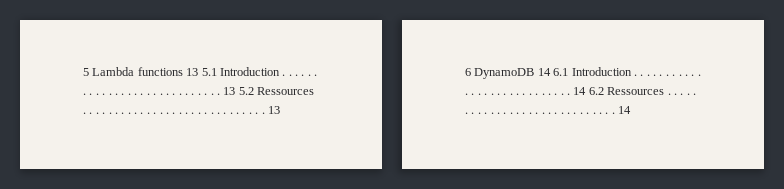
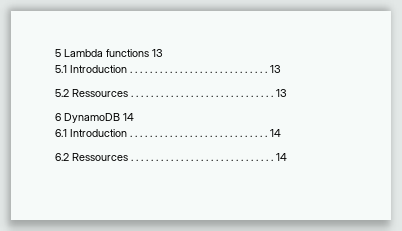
(199, 72) none -> (163, 53) //
(236, 91) none -> (281, 69) //
(551, 72) none -> (134, 117) //
(587, 91) none -> (281, 133) //

